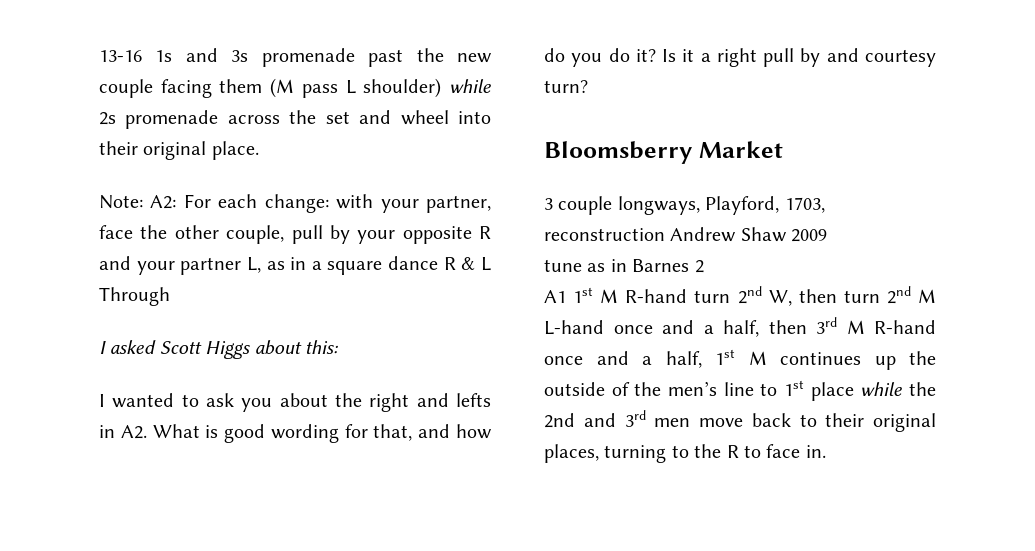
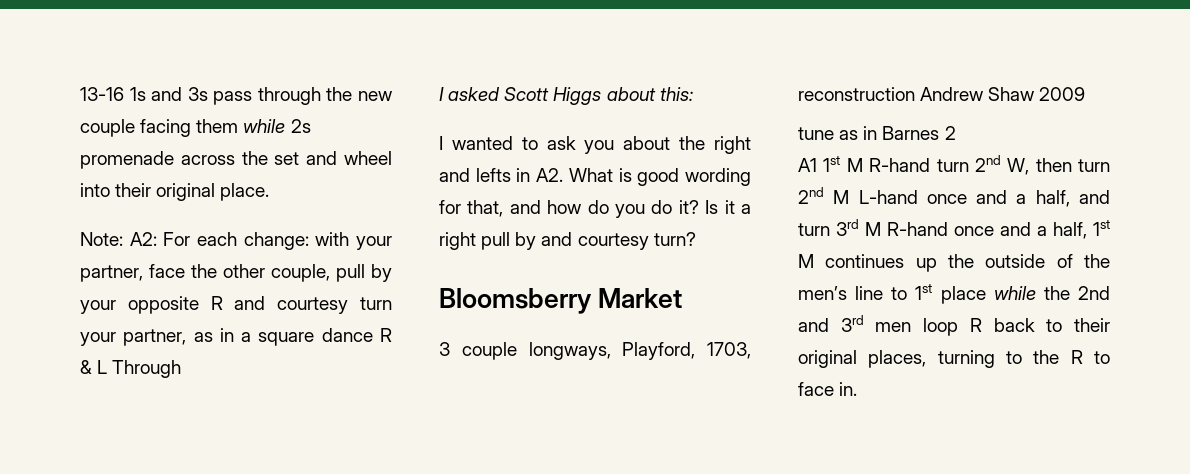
[261,48,404,67] promenade past -> [213,87,321,105] pass through
[270,78,442,98] (M pass L shoulder) -> (239, 126) none
[136,257,261,275] your partner L, -> [277,297,393,314] [80,329,187,346] courtesy turn your partner,
[768,320,807,334] then -> [1079,190,1110,204] [798,223,830,236] and turn
[699,418,743,427] move -> [923,318,982,336] loop R

